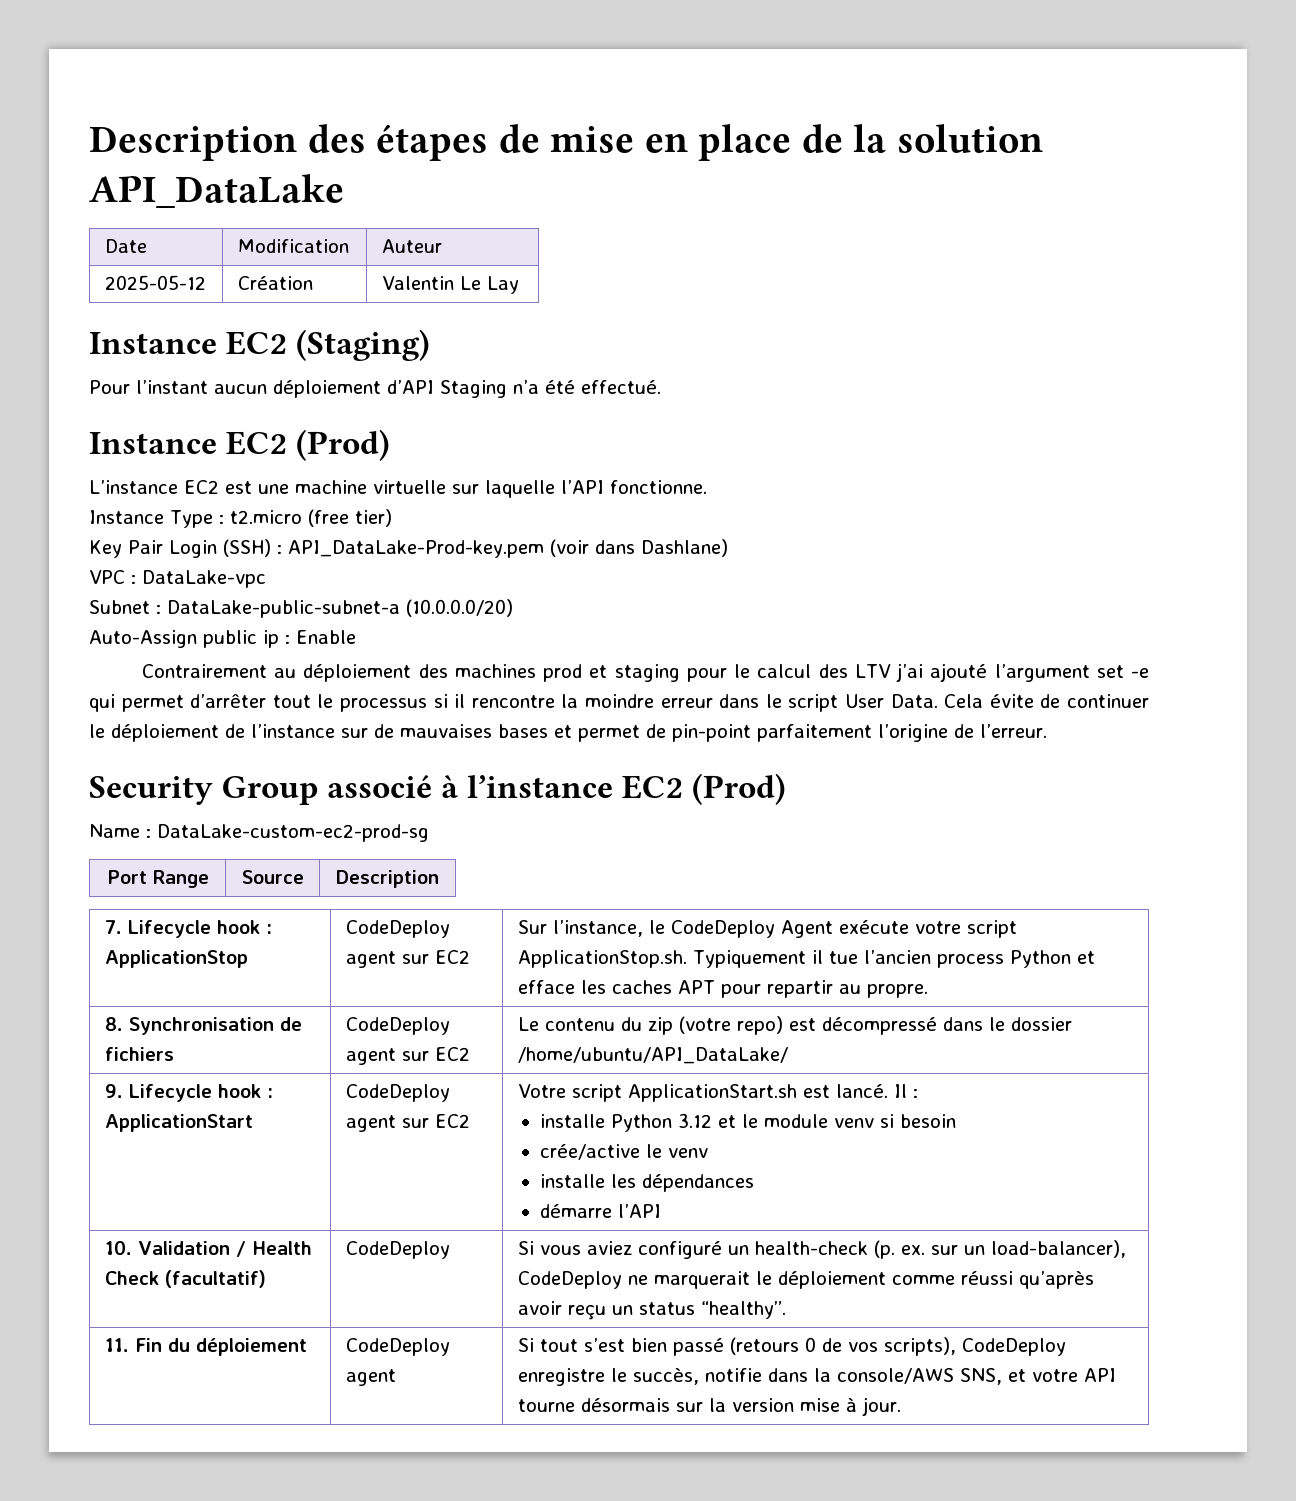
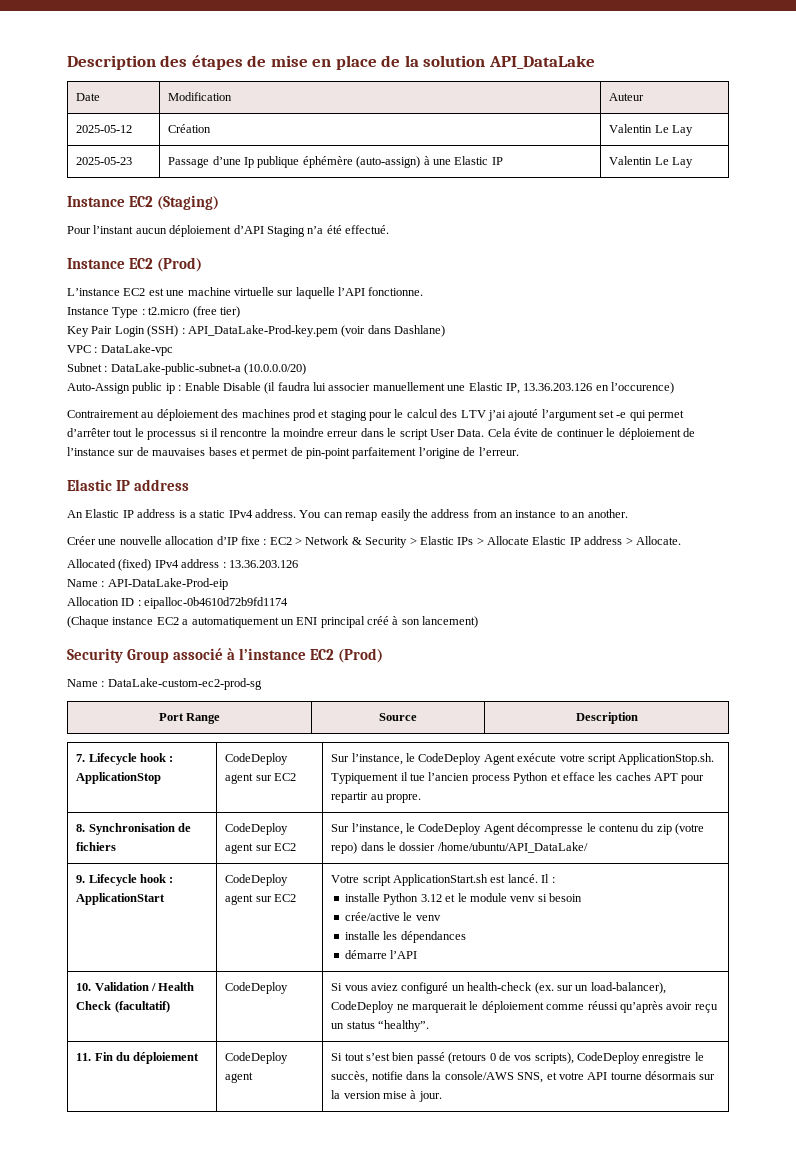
(519, 285) none -> [76,157,133,165] [168,156,503,168] [609,156,694,168] // 2025-05-23 | Passage d’une Ip publique éphémère (auto-assign) à une Elastic IP | Valentin Le Lay
(356, 637) none -> [222,382,674,394] Disable (il faudra lui associer manuellement une Elastic IP, 13.36.203.126 en l’occurence)
(1047, 731) none -> [67,479,190,491] [67,509,628,521] [67,536,681,548] [67,559,298,571] [67,578,228,590] [67,597,289,609] [67,616,479,628] // Elastic IP address // An Elastic IP address is a static IPv4 address. You can remap easily the address from an instance to an another. // Créer une nouvelle allocation d’IP fixe : EC2 > Network & Security > Elastic IPs > Allocate Elastic IP address > Allocate. // Allocated (fixed) IPv4 address : 13.36.203.126 // Name : API-DataLake-Prod-eip // Allocation ID : eipalloc-0b4610d72b9fd1174 // (Chaque instance EC2 a automatiquement un ENI principal créé à son lancement)
[517,1017,539,1031] Le -> [331,823,596,835] Sur l’instance, le CodeDeploy Agent décompresse le
[788,1017,937,1035] est décompressé -> (358, 848) none
[873,1240,925,1259] (p. ex. -> [534,982,554,994] (ex.

